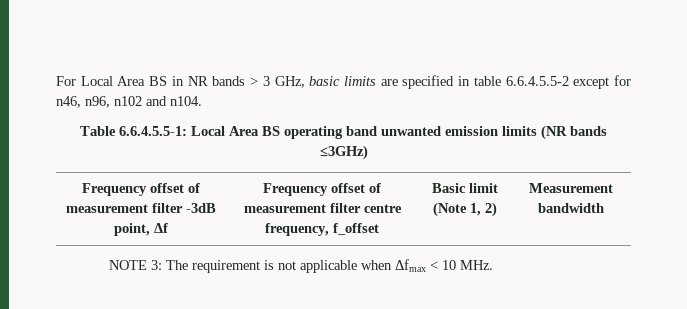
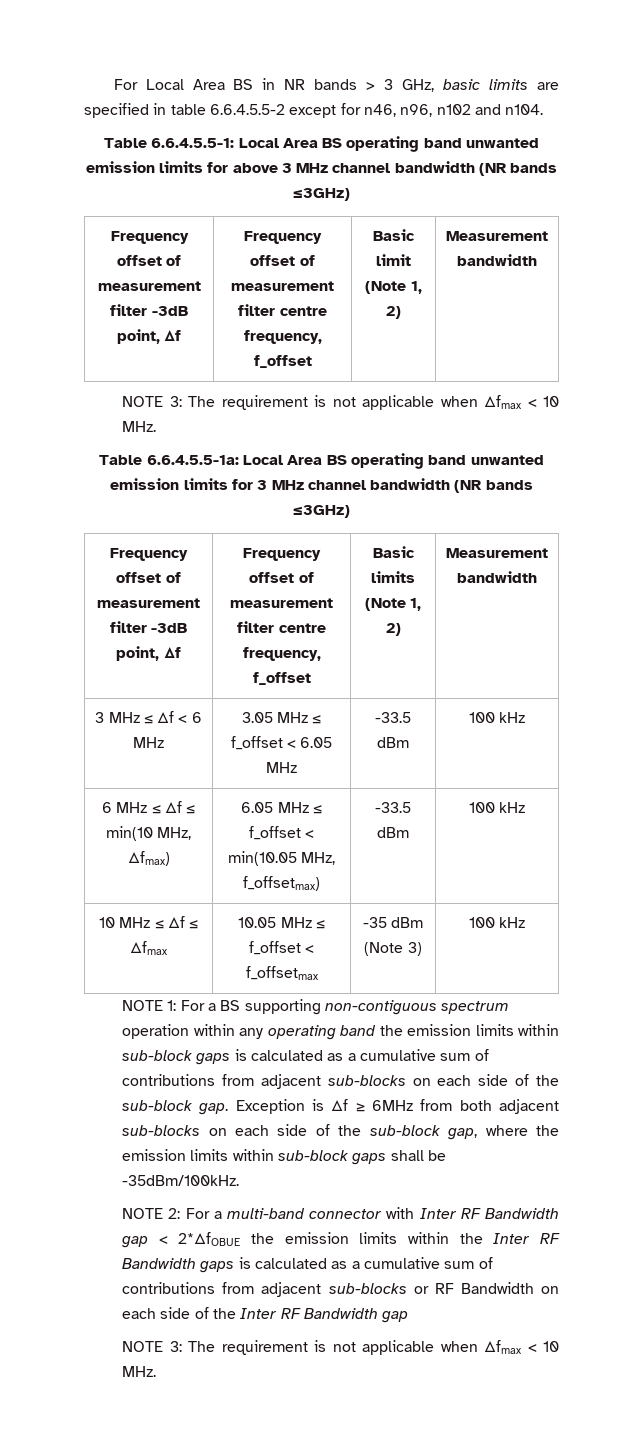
(537, 131) none -> [207,161,475,173] for above 3 MHz channel bandwidth
(494, 265) none -> [99,453,544,469] [110,478,533,493] [293,505,350,518] [110,548,188,561] [116,572,181,583] [97,598,200,608] [109,621,188,633] [116,646,181,661] [243,548,321,561] [249,572,314,583] [230,598,333,608] [237,621,326,633] [242,647,321,661] [252,672,311,685] [372,546,415,558] [371,571,415,583] [364,598,422,611] [385,623,401,636] [446,548,548,558] [457,571,537,583] [95,711,202,724] [133,737,164,748] [241,712,322,724] [230,736,333,750] [266,762,297,773] [375,712,411,723] [377,737,409,748] [468,712,526,723] [101,801,196,814] [105,826,192,841] [127,851,170,866] [241,802,322,814] [248,826,315,840] [227,851,336,866] [243,876,320,891] [375,802,411,813] [377,827,409,838] [468,802,526,813] [98,916,199,929] [130,941,168,955] [238,917,325,929] [248,941,315,955] [245,966,319,980] [362,917,424,928] [364,942,422,956] [468,917,526,928] [122,999,510,1015] [122,1024,559,1040] [122,1049,489,1065] [122,1074,559,1089] [122,1099,559,1115] [122,1124,559,1140] [122,1149,447,1165] [122,1175,240,1186] [122,1207,559,1219] [121,1232,561,1248] [122,1257,493,1273] [122,1282,559,1297] [122,1307,409,1323] [122,1340,559,1355] [122,1366,157,1377] // Table 6.6.4.5.5-1a: Local Area BS operating band unwanted emission limits for 3 MHz channel bandwidth (NR bands ≤3GHz) // Frequency offset of measurement filter -3dB point, Δf | Frequency offset of measurement filter centre frequency, f_offset | Basic limits (Note 1, 2) | Measurement bandwidth // 3 MHz ≤ Δf < 6 MHz | 3.05 MHz ≤ f_offset < 6.05 MHz | -33.5 dBm | 100 kHz // 6 MHz ≤ Δf ≤ min(10 MHz, Δfmax) | 6.05 MHz ≤ f_offset < min(10.05 MHz, f_offsetmax) | -33.5 dBm | 100 kHz // 10 MHz ≤ Δf ≤ Δfmax | 10.05 MHz ≤ f_offset < f_offsetmax | -35 dBm (Note 3) | 100 kHz // NOTE 1: For a BS supporting non-contiguous spectrum operation within any operating band the emission limits within sub-block gaps is calculated as a cumulative sum of contributions from adjacent sub-blocks on each side of the sub-block gap. Exception is Δf ≥ 6MHz from both adjacent sub-blocks on each side of the sub-block gap, where the emission limits within sub-block gaps shall be -35dBm/100kHz. // NOTE 2: For a multi-band connector with Inter RF Bandwidth gap < 2*ΔfOBUE the emission limits within the Inter RF Bandwidth gaps is calculated as a cumulative sum of contributions from adjacent sub-blocks or RF Bandwidth on each side of the Inter RF Bandwidth gap // NOTE 3: The requirement is not applicable when Δfmax < 10 MHz.

